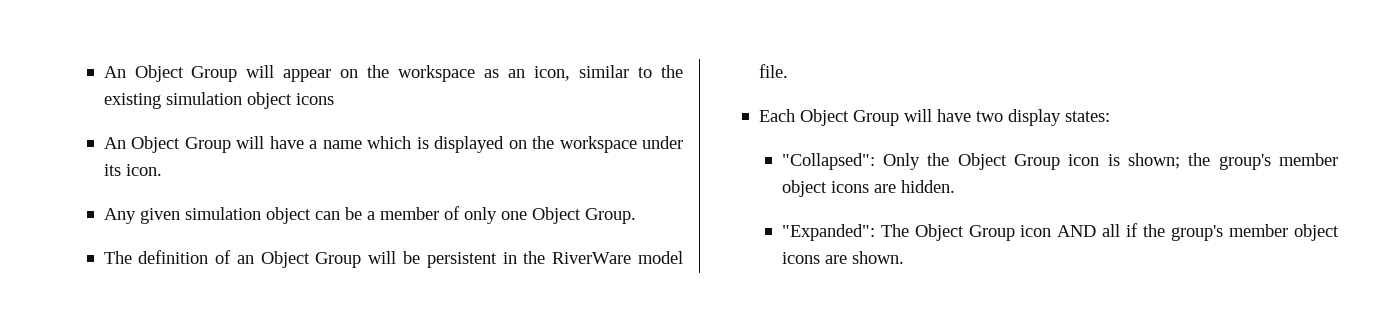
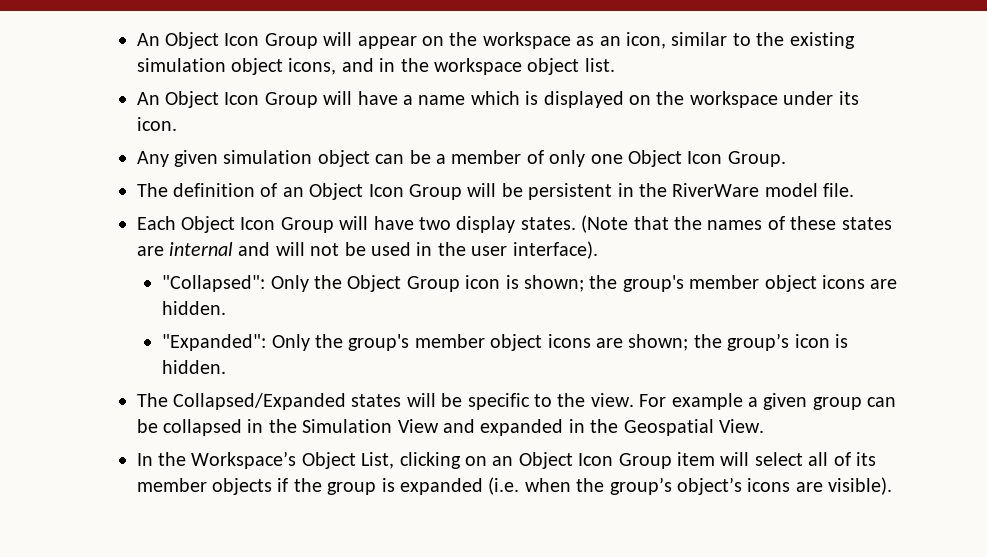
[103,65,184,82] An Object -> [136,32,260,49] An Object Icon
[295,93,334,105] [103,136,181,153] icons // An Object -> [288,58,615,75] [136,91,260,108] icons, and in the workspace object list. // An Object Icon
(581, 215) none -> [687,151,723,164] Icon
(310, 259) none -> [368,184,404,197] Icon
(849, 117) none -> [240,217,276,230] Icon
[1064,111,1110,122] states: -> [520,215,892,233] [136,241,598,259] states. (Note that the names of these states are internal and will not be used in the user interface).
[880,223,1339,241] [781,251,904,264] The Object Group icon AND all if the group's member object icons are shown. -> [271,333,849,351] [162,360,227,374] [136,393,897,410] [136,419,765,436] [136,451,877,469] [136,477,893,495] Only the group's member object icons are shown; the group’s icon is hidden. // The Collapsed/Expanded states will be specific to the view. For example a given group can be collapsed in the Simulation View and expanded in the Geospatial View. // In the Workspace’s Object List, clicking on an Object Icon Group item will select all of its member objects if the group is expanded (i.e. when the group’s object’s icons are visible).

